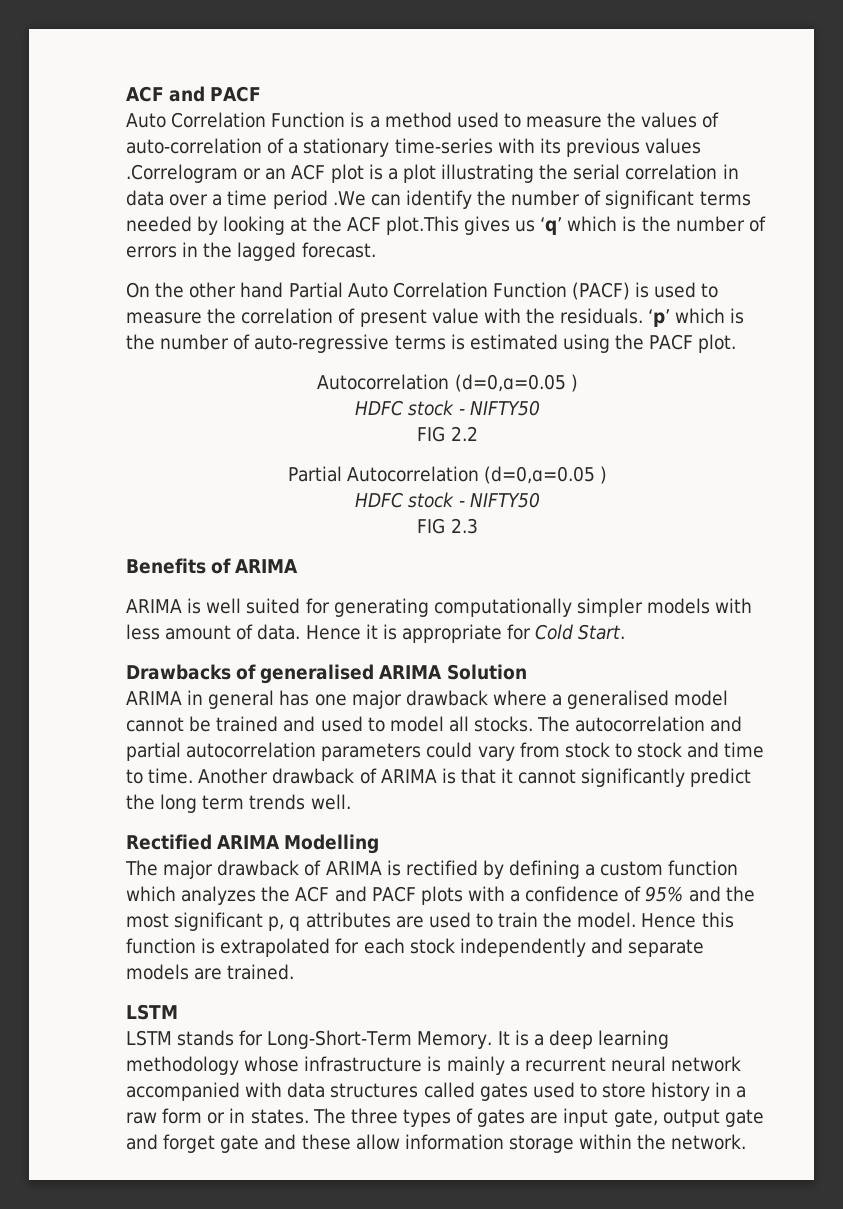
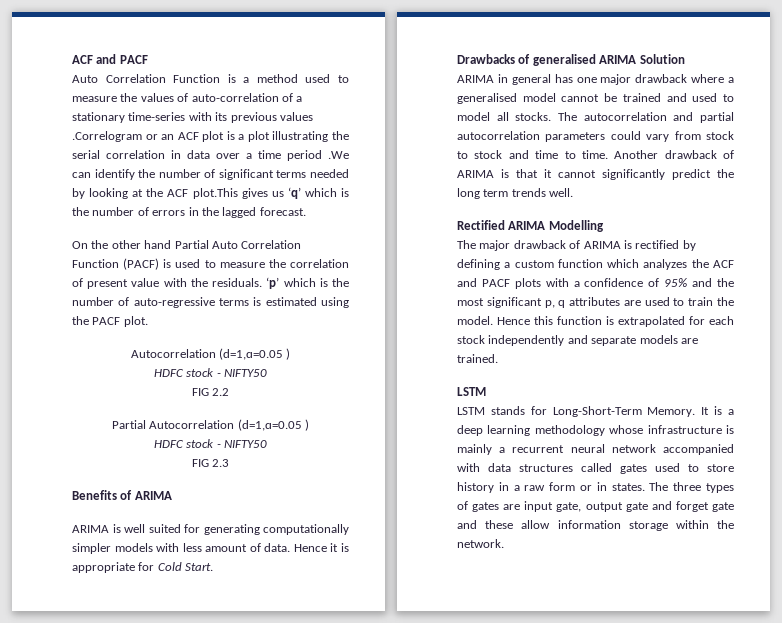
[454,374,566,392] (d=0,ɑ=0.05 -> [219,348,283,360] (d=1,ɑ=0.05
[484,466,596,484] (d=0,ɑ=0.05 -> [237,419,302,431] (d=1,ɑ=0.05

